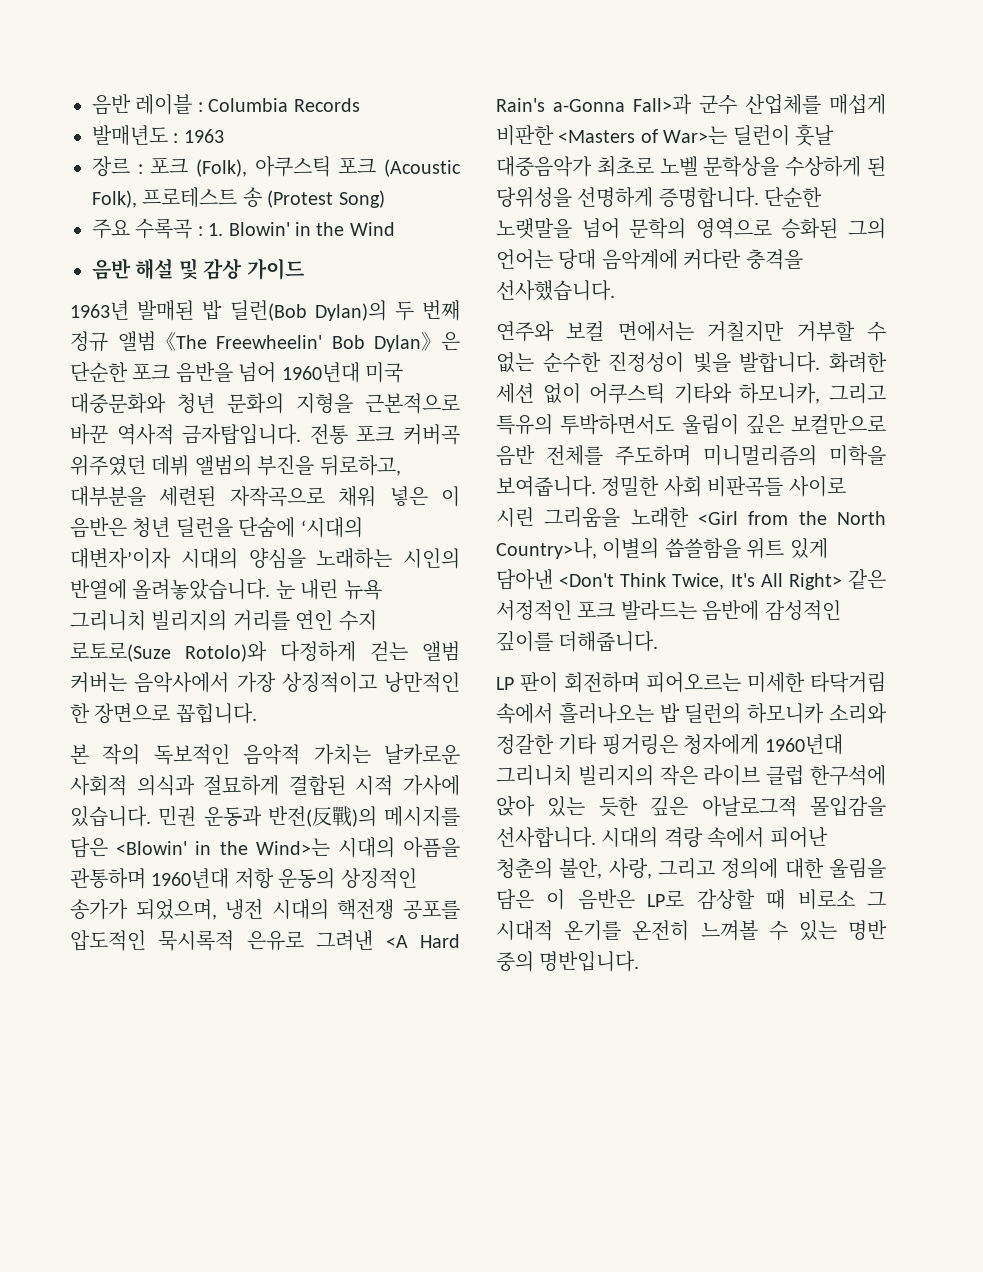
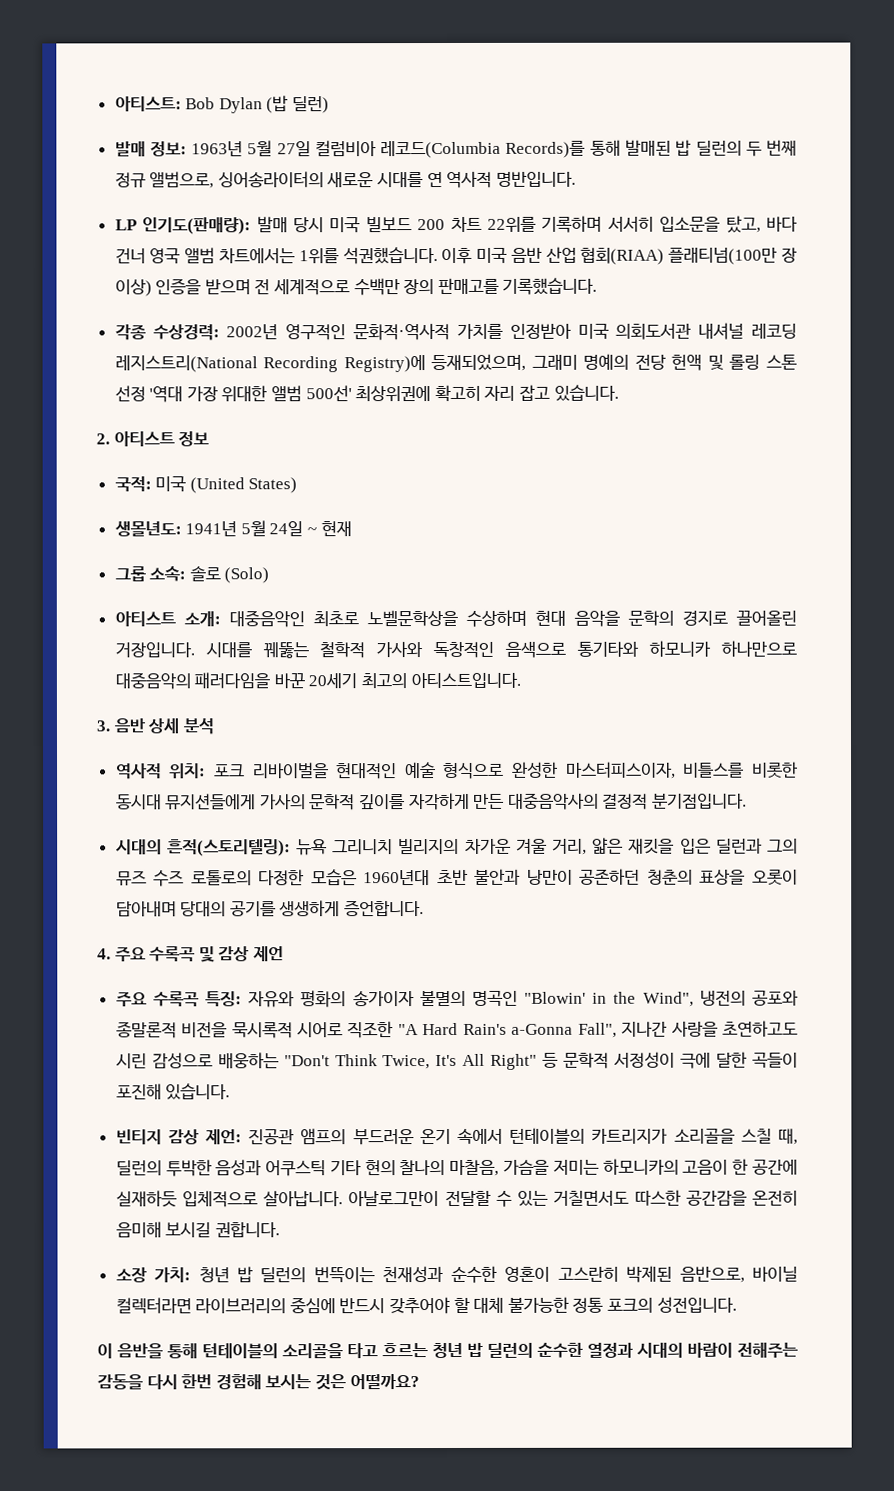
[92,94,360,115] [92,125,224,146] [92,156,461,177] [92,187,385,208] [92,218,395,239] [92,258,304,280] [70,300,461,321] [70,331,460,352] [70,362,403,383] [70,393,460,414] [70,424,460,445] [70,455,401,476] [70,486,460,507] [70,517,363,538] [70,548,460,569] [70,579,382,600] [70,610,377,631] [70,641,460,662] [70,672,460,693] [70,703,257,724] [70,744,460,765] [70,775,460,796] [70,806,460,827] [70,837,461,858] [70,868,417,889] [70,899,460,920] [70,930,460,951] [496,94,886,115] [496,124,834,146] [496,156,886,177] [496,187,823,208] [496,218,886,239] [496,249,803,270] [496,280,615,301] [496,321,886,342] [496,352,887,373] [496,383,886,404] [496,414,886,435] [496,445,886,466] [496,476,846,497] [496,507,886,528] [496,538,828,559] [496,569,886,590] [496,600,841,621] [496,631,659,652] [496,672,886,693] [496,702,887,724] [496,734,843,755] [496,765,886,786] [496,796,886,817] [496,827,828,848] [496,858,886,879] [496,889,886,910] [496,920,887,941] [496,951,640,972] 음반 레이블 : Columbia Records // 발매년도 : 1963 // 장르 : 포크 (Folk), 아쿠스틱 포크 (Acoustic Folk), 프로테스트 송 (Protest Song) // 주요 수록곡 : 1. Blowin' in the Wind // 음반 해설 및 감상 가이드 // 1963년 발매된 밥 딜런(Bob Dylan)의 두 번째 정규 앨범《The Freewheelin' Bob Dylan》은 단순한 포크 음반을 넘어 1960년대 미국 대중문화와 청년 문화의 지형을 근본적으로 바꾼 역사적 금자탑입니다. 전통 포크 커버곡 위주였던 데뷔 앨범의 부진을 뒤로하고, 대부분을 세련된 자작곡으로 채워 넣은 이 음반은 청년 딜런을 단숨에 ‘시대의 대변자’이자 시대의 양심을 노래하는 시인의 반열에 올려놓았습니다. 눈 내린 뉴욕 그리니치 빌리지의 거리를 연인 수지 로토로(Suze Rotolo)와 다정하게 걷는 앨범 커버는 음악사에서 가장 상징적이고 낭만적인 한 장면으로 꼽힙니다. // 본 작의 독보적인 음악적 가치는 날카로운 사회적 의식과 절묘하게 결합된 시적 가사에 있습니다. 민권 운동과 반전(反戰)의 메시지를 담은 <Blowin' in the Wind>는 시대의 아픔을 관통하며 1960년대 저항 운동의 상징적인 송가가 되었으며, 냉전 시대의 핵전쟁 공포를 압도적인 묵시록적 은유로 그려낸 <A Hard Rain's a-Gonna Fall>과 군수 산업체를 매섭게 비판한 <Masters of War>는 딜런이 훗날 대중음악가 최초로 노벨 문학상을 수상하게 된 당위성을 선명하게 증명합니다. 단순한 노랫말을 넘어 문학의 영역으로 승화된 그의 언어는 당대 음악계에 커다란 충격을 선사했습니다. // 연주와 보컬 면에서는 거칠지만 거부할 수 없는 순수한 진정성이 빛을 발합니다. 화려한 세션 없이 어쿠스틱 기타와 하모니카, 그리고 특유의 투박하면서도 울림이 깊은 보컬만으로 음반 전체를 주도하며 미니멀리즘의 미학을 보여줍니다. 정밀한 사회 비판곡들 사이로 시린 그리움을 노래한 <Girl from the North Country>나, 이별의 씁쓸함을 위트 있게 담아낸 <Don't Think Twice, It's All Right> 같은 서정적인 포크 발라드는 음반에 감성적인 깊이를 더해줍니다. // LP 판이 회전하며 피어오르는 미세한 타닥거림 속에서 흘러나오는 밥 딜런의 하모니카 소리와 정갈한 기타 핑거링은 청자에게 1960년대 그리니치 빌리지의 작은 라이브 클럽 한구석에 앉아 있는 듯한 깊은 아날로그적 몰입감을 선사합니다. 시대의 격랑 속에서 피어난 청춘의 불안, 사랑, 그리고 정의에 대한 울림을 담은 이 음반은 LP로 감상할 때 비로소 그 시대적 온기를 온전히 느껴볼 수 있는 명반 중의 명반입니다. -> [114,95,330,114] [114,139,797,159] [114,170,576,189] [114,215,798,235] [114,246,797,265] [114,277,598,297] [114,322,797,341] [114,353,797,373] [114,384,619,403] [96,431,210,447] [114,476,298,494] [113,520,352,537] [114,565,270,584] [114,609,797,628] [114,640,797,659] [114,672,521,690] [96,718,214,735] [115,761,798,780] [115,792,748,811] [114,837,798,857] [115,868,798,887] [115,900,425,917] [97,946,284,963] [115,990,799,1008] [115,1020,798,1039] [115,1051,799,1070] [115,1083,231,1100] [115,1127,798,1146] [115,1158,798,1177] [115,1189,799,1208] [115,1221,280,1238] [115,1265,798,1283] [115,1296,737,1315] [97,1341,799,1359] [97,1374,420,1391] 아티스트: Bob Dylan (밥 딜런) // 발매 정보: 1963년 5월 27일 컬럼비아 레코드(Columbia Records)를 통해 발매된 밥 딜런의 두 번째 정규 앨범으로, 싱어송라이터의 새로운 시대를 연 역사적 명반입니다. // LP 인기도(판매량): 발매 당시 미국 빌보드 200 차트 22위를 기록하며 서서히 입소문을 탔고, 바다 건너 영국 앨범 차트에서는 1위를 석권했습니다. 이후 미국 음반 산업 협회(RIAA) 플래티넘(100만 장 이상) 인증을 받으며 전 세계적으로 수백만 장의 판매고를 기록했습니다. // 각종 수상경력: 2002년 영구적인 문화적·역사적 가치를 인정받아 미국 의회도서관 내셔널 레코딩 레지스트리(National Recording Registry)에 등재되었으며, 그래미 명예의 전당 헌액 및 롤링 스톤 선정 '역대 가장 위대한 앨범 500선' 최상위권에 확고히 자리 잡고 있습니다. // 2. 아티스트 정보 // 국적: 미국 (United States) // 생몰년도: 1941년 5월 24일 ~ 현재 // 그룹 소속: 솔로 (Solo) // 아티스트 소개: 대중음악인 최초로 노벨문학상을 수상하며 현대 음악을 문학의 경지로 끌어올린 거장입니다. 시대를 꿰뚫는 철학적 가사와 독창적인 음색으로 통기타와 하모니카 하나만으로 대중음악의 패러다임을 바꾼 20세기 최고의 아티스트입니다. // 3. 음반 상세 분석 // 역사적 위치: 포크 리바이벌을 현대적인 예술 형식으로 완성한 마스터피스이자, 비틀스를 비롯한 동시대 뮤지션들에게 가사의 문학적 깊이를 자각하게 만든 대중음악사의 결정적 분기점입니다. // 시대의 흔적(스토리텔링): 뉴욕 그리니치 빌리지의 차가운 겨울 거리, 얇은 재킷을 입은 딜런과 그의 뮤즈 수즈 로톨로의 다정한 모습은 1960년대 초반 불안과 낭만이 공존하던 청춘의 표상을 오롯이 담아내며 당대의 공기를 생생하게 증언합니다. // 4. 주요 수록곡 및 감상 제언 // 주요 수록곡 특징: 자유와 평화의 송가이자 불멸의 명곡인 "Blowin' in the Wind", 냉전의 공포와 종말론적 비전을 묵시록적 시어로 직조한 "A Hard Rain's a-Gonna Fall", 지나간 사랑을 초연하고도 시린 감성으로 배웅하는 "Don't Think Twice, It's All Right" 등 문학적 서정성이 극에 달한 곡들이 포진해 있습니다. // 빈티지 감상 제언: 진공관 앰프의 부드러운 온기 속에서 턴테이블의 카트리지가 소리골을 스칠 때, 딜런의 투박한 음성과 어쿠스틱 기타 현의 찰나의 마찰음, 가슴을 저미는 하모니카의 고음이 한 공간에 실재하듯 입체적으로 살아납니다. 아날로그만이 전달할 수 있는 거칠면서도 따스한 공간감을 온전히 음미해 보시길 권합니다. // 소장 가치: 청년 밥 딜런의 번뜩이는 천재성과 순수한 영혼이 고스란히 박제된 음반으로, 바이닐 컬렉터라면 라이브러리의 중심에 반드시 갖추어야 할 대체 불가능한 정통 포크의 성전입니다. // 이 음반을 통해 턴테이블의 소리골을 타고 흐르는 청년 밥 딜런의 순수한 열정과 시대의 바람이 전해주는 감동을 다시 한번 경험해 보시는 것은 어떨까요?

